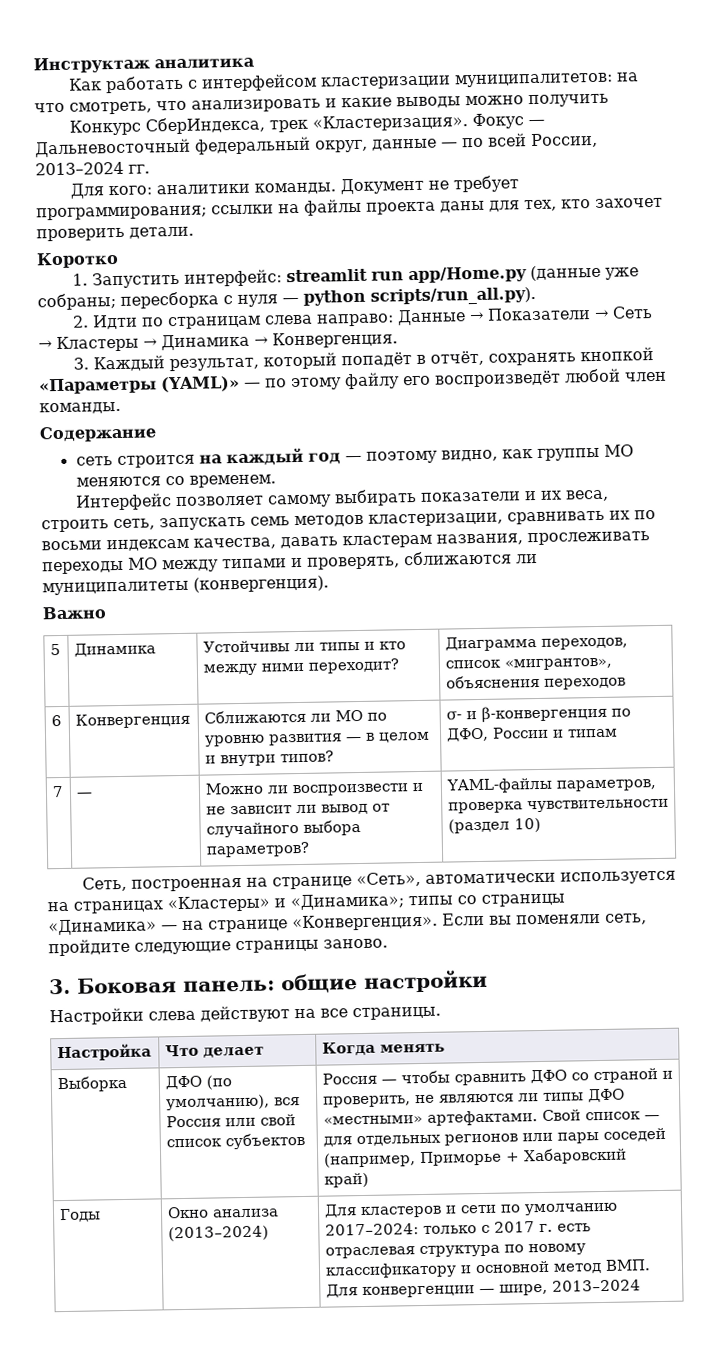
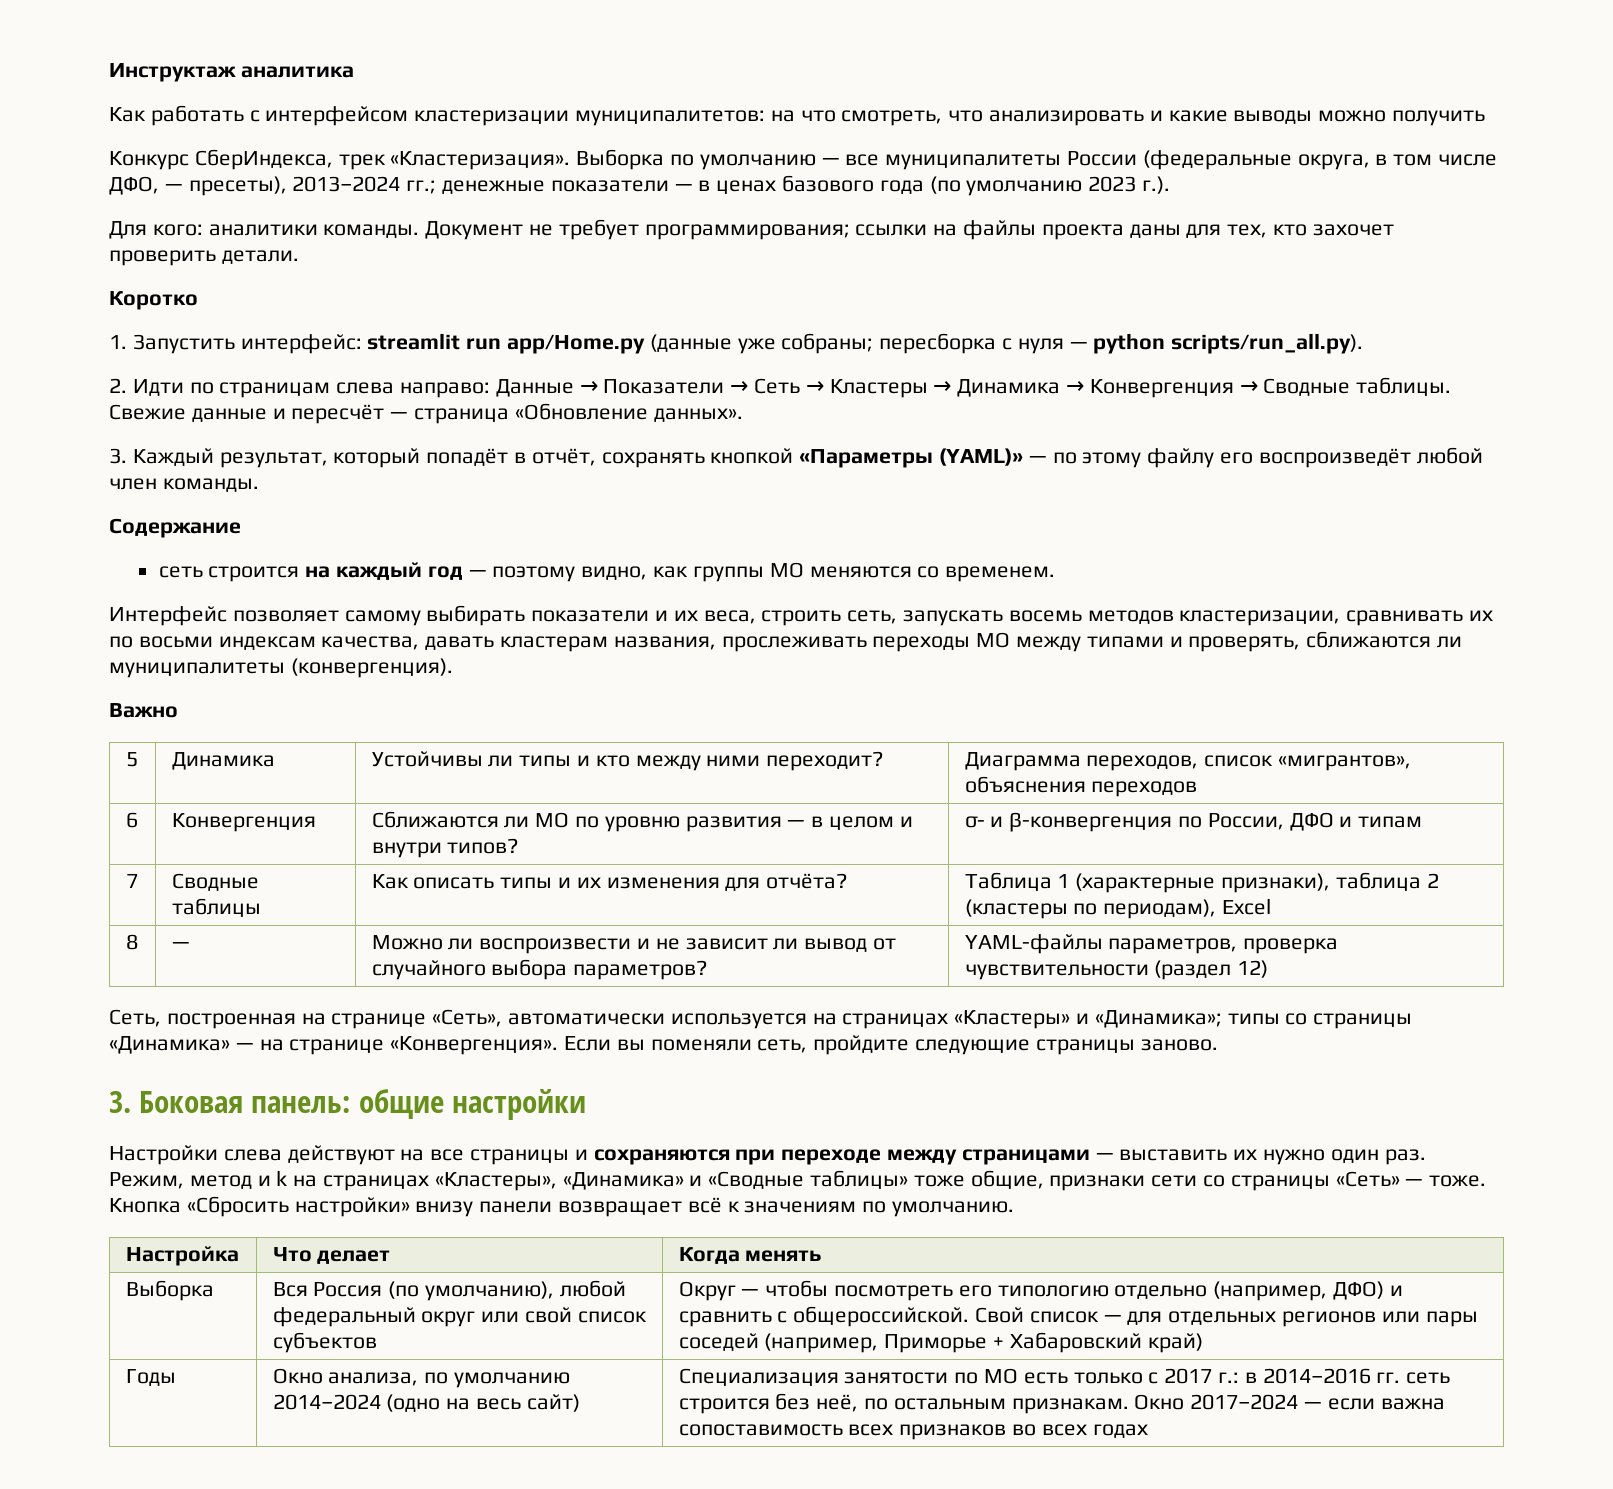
[472,113,546,130] [35,132,598,158] [35,161,150,176] Фокус — Дальневосточный федеральный округ, данные — по всей России, 2013–2024 гг. -> [576,149,1498,170] [109,175,1171,196] Выборка по умолчанию — все муниципалитеты России (федеральные округа, в том числе ДФО, — пресеты), 2013–2024 гг.; денежные показатели — в ценах базового года (по умолчанию 2023 г.).
[272,331,398,349] Конвергенция. -> [1089,377,1452,398] [109,403,743,424] Конвергенция → Сводные таблицы. Свежие данные и пересчёт — страница «Обновление данных».
[250,516,290,526] семь -> [1008,610,1082,622] восемь
[445,726,549,742] ДФО, России -> [1207,812,1334,831] России, ДФО
(64, 791) none -> [171,873,259,891] [171,898,261,917] [371,873,848,891] [964,872,1439,893] [964,898,1272,919] [125,934,138,950] | Сводные таблицы | Как описать типы и их изменения для отчёта? | Таблица 1 (характерные признаки), таблица 2 (кластеры по периодам), Excel // 8
[513,817,541,833] 10) -> [1237,960,1269,978] 12)
[352,1006,441,1021] страницы. -> [470,1149,1426,1165] [109,1170,1487,1191] [109,1196,1015,1217] страницы и сохраняются при переходе между страницами — выставить их нужно один раз. Режим, метод и k на страницах «Кластеры», «Динамика» и «Сводные таблицы» тоже общие, признаки сети со страницы «Сеть» — тоже. Кнопка «Сбросить настройки» внизу панели возвращает всё к значениям по умолчанию.
[164,1075,232,1090] [165,1094,300,1111] [165,1115,221,1128] ДФО (по умолчанию), вся Россия -> [272,1280,626,1301] [272,1307,476,1327] Вся Россия (по умолчанию), любой федеральный округ
[321,1072,377,1085] Россия -> [678,1281,736,1301] Округ
[453,1068,673,1086] [322,1088,625,1108] [322,1110,538,1126] сравнить ДФО со страной и проверить, не являются ли типы ДФО «местными» артефактами. -> [834,1281,1403,1301] [678,1306,970,1327] посмотреть его типологию отдельно (например, ДФО) и сравнить с общероссийской.
[211,1208,279,1218] [167,1225,269,1242] [323,1202,618,1219] [324,1221,591,1236] [324,1243,586,1259] [324,1259,651,1279] [325,1279,641,1299] анализа (2013–2024) | Для кластеров и сети по умолчанию 2017–2024: только с 2017 г. есть отраслевая структура по новому классификатору и основной метод ВМП. Для конвергенции — шире, 2013–2024 -> [328,1372,571,1388] [272,1394,580,1412] [678,1368,1451,1386] [678,1393,1445,1414] [678,1424,1148,1440] анализа, по умолчанию 2014–2024 (одно на весь сайт) | Специализация занятости по МО есть только с 2017 г.: в 2014–2016 гг. сеть строится без неё, по остальным признакам. Окно 2017–2024 — если важна сопоставимость всех признаков во всех годах

